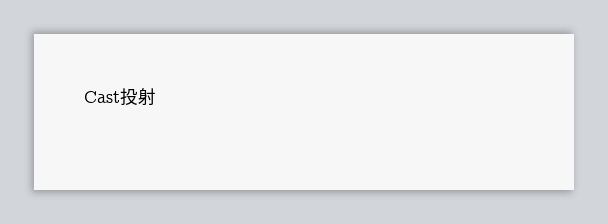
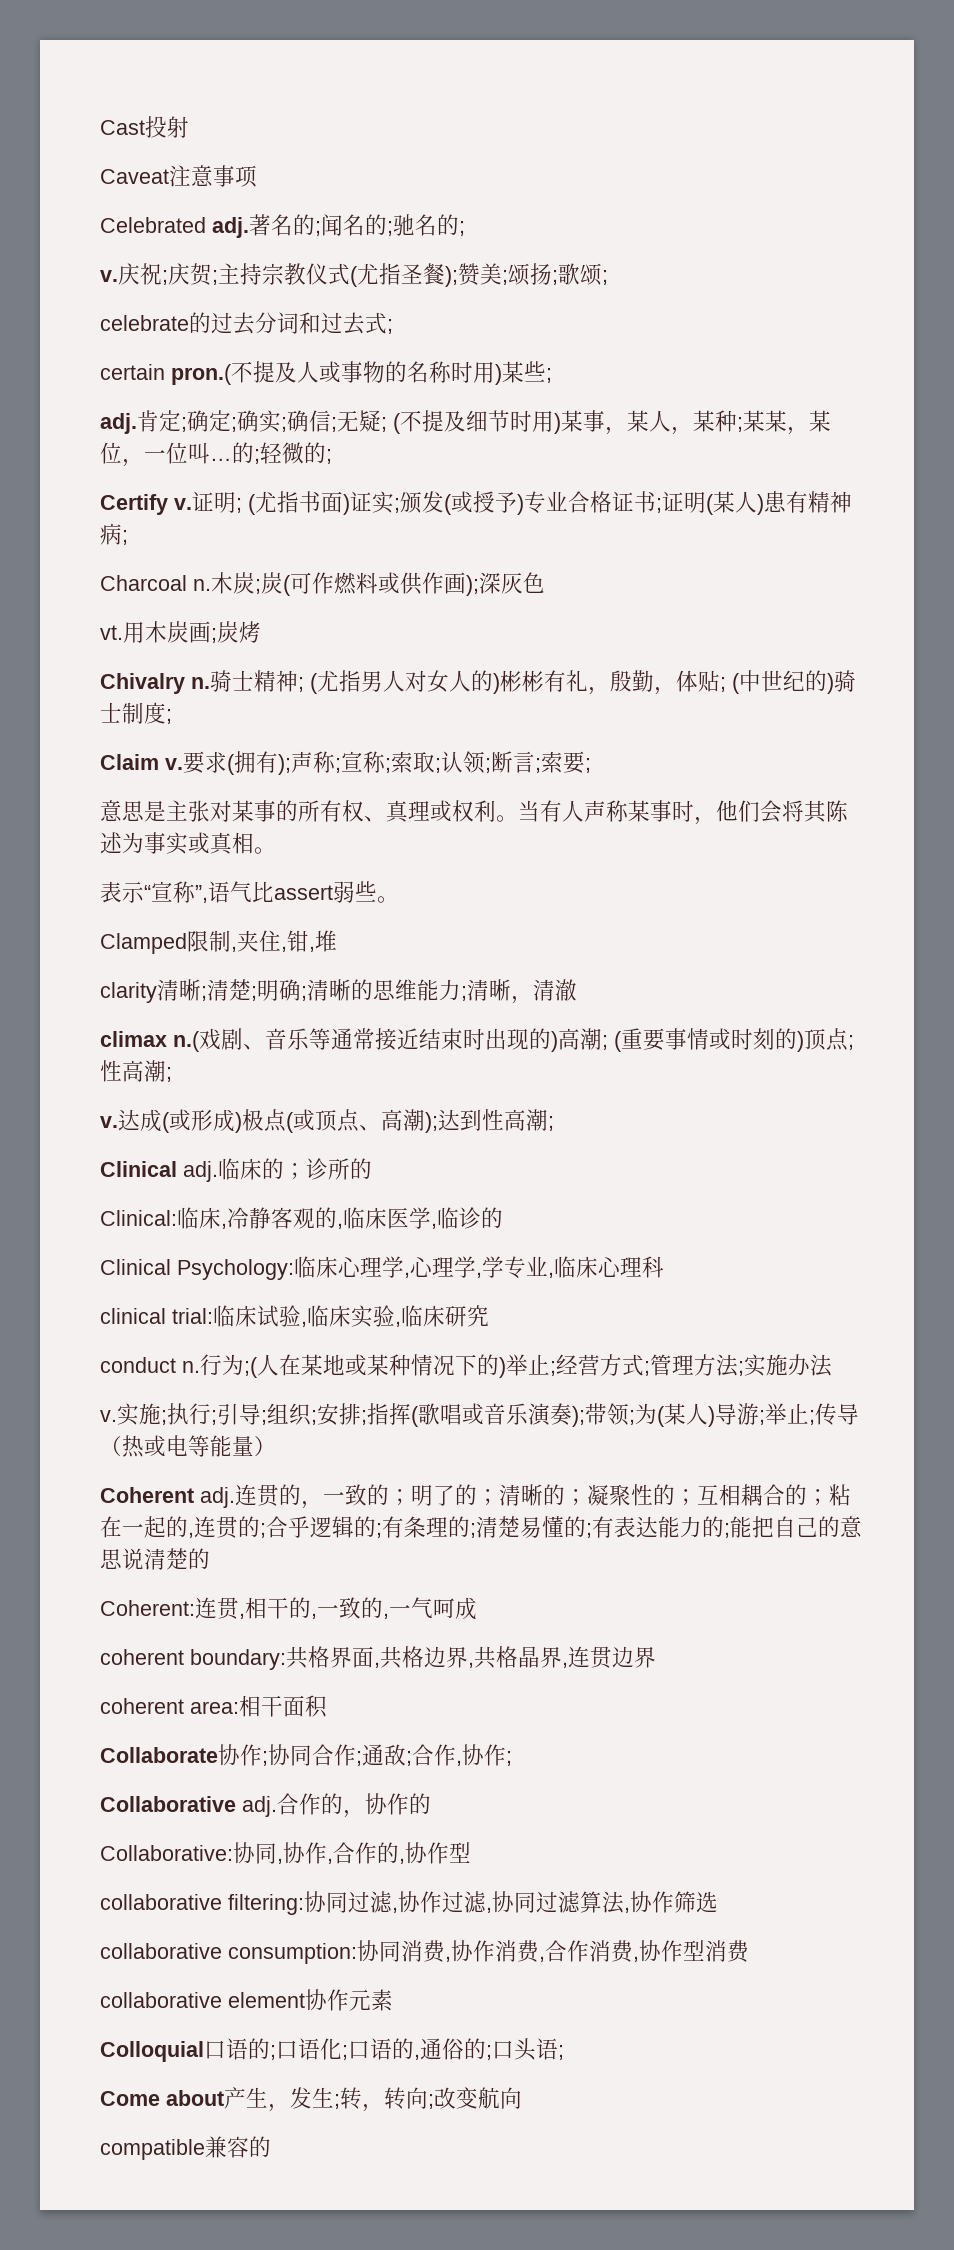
(156, 97) none -> [100,165,257,188] [100,214,465,238] [100,263,608,287] [100,312,393,335] [100,361,552,385] [100,410,831,435] [100,442,332,467] [100,491,852,515] [100,523,128,545] [100,572,545,596] [100,621,261,643] [100,670,856,695] [100,702,172,724] [100,751,591,775] [100,800,848,825] [100,832,276,855] [100,881,399,903] [100,930,337,954] [100,979,577,1004] [100,1028,854,1052] [100,1060,172,1082] [100,1109,554,1133] [100,1158,372,1182] [100,1207,503,1229] [100,1256,664,1280] [100,1305,489,1328] [100,1354,832,1378] [100,1403,859,1427] [100,1435,276,1458] [100,1484,851,1509] [100,1516,862,1539] [100,1548,210,1570] [100,1597,477,1620] [100,1646,656,1670] [100,1695,327,1718] [100,1744,512,1766] [100,1793,431,1818] [100,1842,471,1864] [100,1891,718,1915] [100,1940,750,1964] [100,1989,393,2011] [100,2038,564,2062] [100,2087,522,2112] [100,2136,271,2160] // Caveat注意事项 // Celebrated adj.著名的;闻名的;驰名的; // v.庆祝;庆贺;主持宗教仪式(尤指圣餐);赞美;颂扬;歌颂; // celebrate的过去分词和过去式; // certain pron.(不提及人或事物的名称时用)某些; // adj.肯定;确定;确实;确信;无疑; (不提及细节时用)某事，某人，某种;某某，某位，一位叫…的;轻微的; // Certify v.证明; (尤指书面)证实;颁发(或授予)专业合格证书;证明(某人)患有精神病; // Charcoal n.木炭;炭(可作燃料或供作画);深灰色 // vt.用木炭画;炭烤 // Chivalry n.骑士精神; (尤指男人对女人的)彬彬有礼，殷勤，体贴; (中世纪的)骑士制度; // Claim v.要求(拥有);声称;宣称;索取;认领;断言;索要; // 意思是主张对某事的所有权、真理或权利。当有人声称某事时，他们会将其陈述为事实或真相。 // 表示“宣称”,语气比assert弱些。 // Clamped限制,夹住,钳,堆 // clarity清晰;清楚;明确;清晰的思维能力;清晰，清澈 // climax n.(戏剧、音乐等通常接近结束时出现的)高潮; (重要事情或时刻的)顶点;性高潮; // v.达成(或形成)极点(或顶点、高潮);达到性高潮; // Clinical adj.临床的；诊所的 // Clinical:临床,冷静客观的,临床医学,临诊的 // Clinical Psychology:临床心理学,心理学,学专业,临床心理科 // clinical trial:临床试验,临床实验,临床研究 // conduct n.行为;(人在某地或某种情况下的)举止;经营方式;管理方法;实施办法 // v.实施;执行;引导;组织;安排;指挥(歌唱或音乐演奏);带领;为(某人)导游;举止;传导（热或电等能量） // Coherent adj.连贯的，一致的；明了的；清晰的；凝聚性的；互相耦合的；粘在一起的,连贯的;合乎逻辑的;有条理的;清楚易懂的;有表达能力的;能把自己的意思说清楚的 // Coherent:连贯,相干的,一致的,一气呵成 // coherent boundary:共格界面,共格边界,共格晶界,连贯边界 // coherent area:相干面积 // Collaborate协作;协同合作;通敌;合作,协作; // Collaborative adj.合作的，协作的 // Collaborative:协同,协作,合作的,协作型 // collaborative filtering:协同过滤,协作过滤,协同过滤算法,协作筛选 // collaborative consumption:协同消费,协作消费,合作消费,协作型消费 // collaborative element协作元素 // Colloquial口语的;口语化;口语的,通俗的;口头语; // Come about产生，发生;转，转向;改变航向 // compatible兼容的

